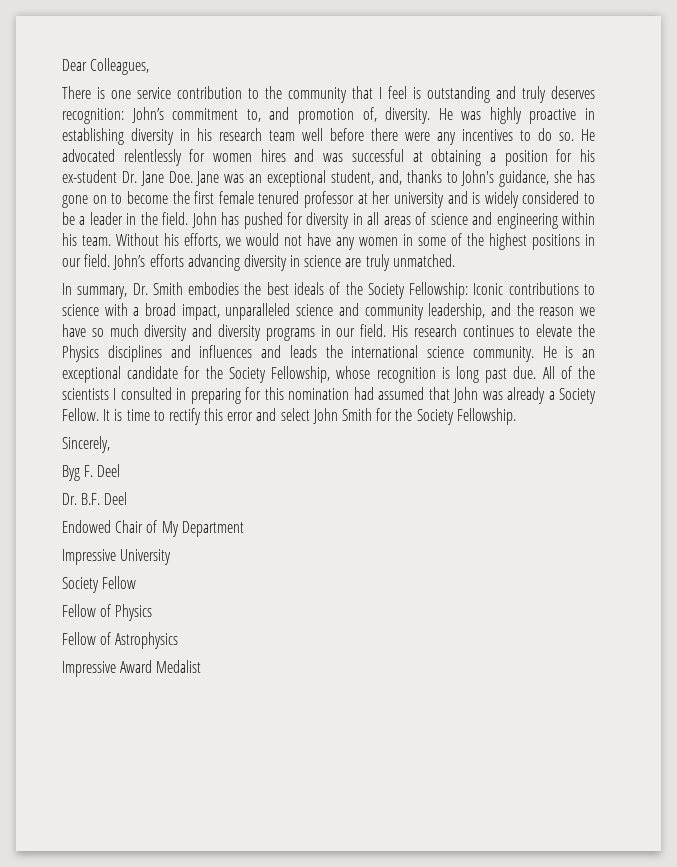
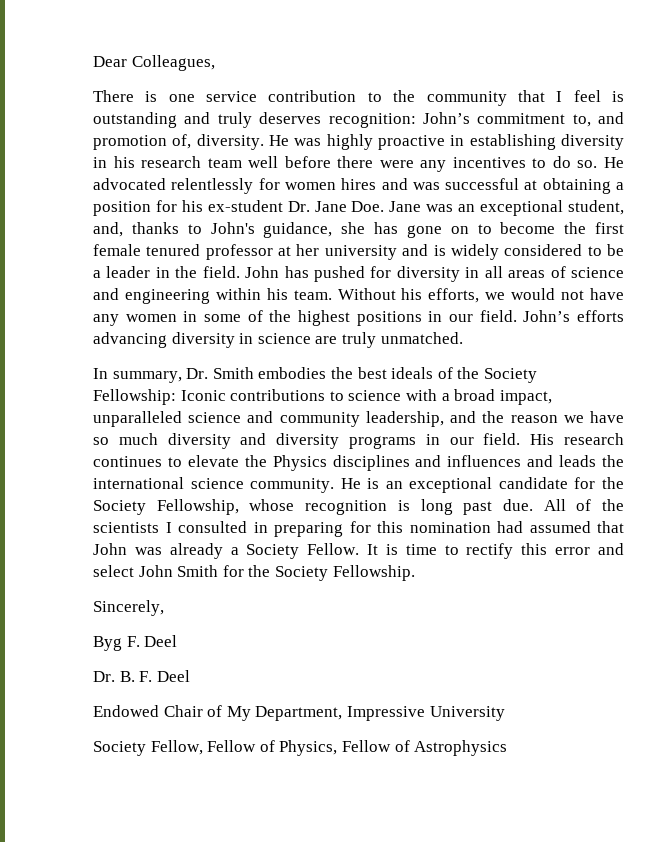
[81,493,101,505] B.F. -> [119,671,153,682] B. F.
[181,521,244,537] Department // -> [255,706,343,721] Department,
[102,576,137,589] [62,604,153,621] Fellow // Fellow of Physics // -> [150,740,338,756] Fellow, Fellow of Physics,
[62,660,202,677] // Impressive Award Medalist -> (508, 748) none

